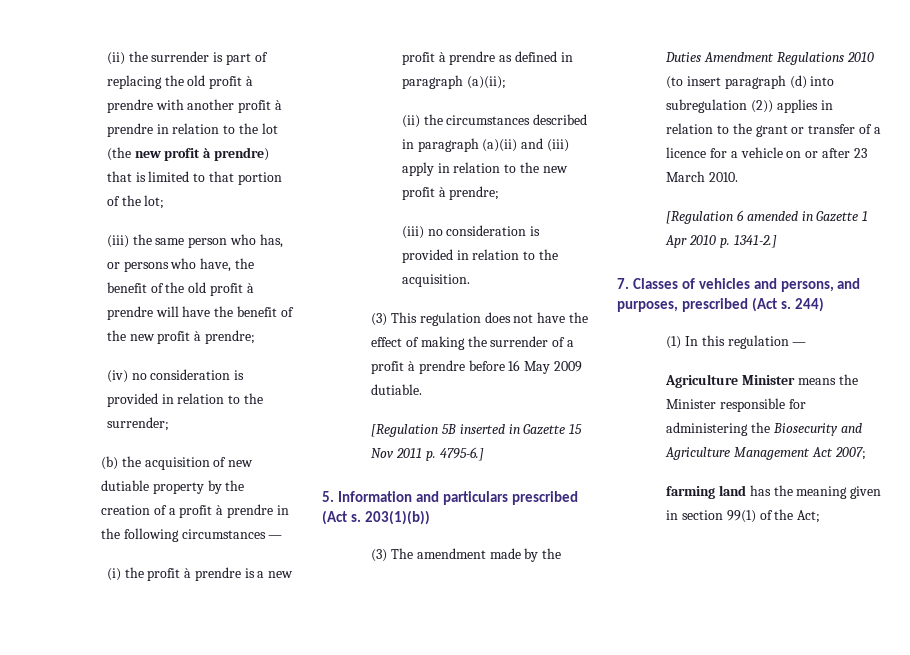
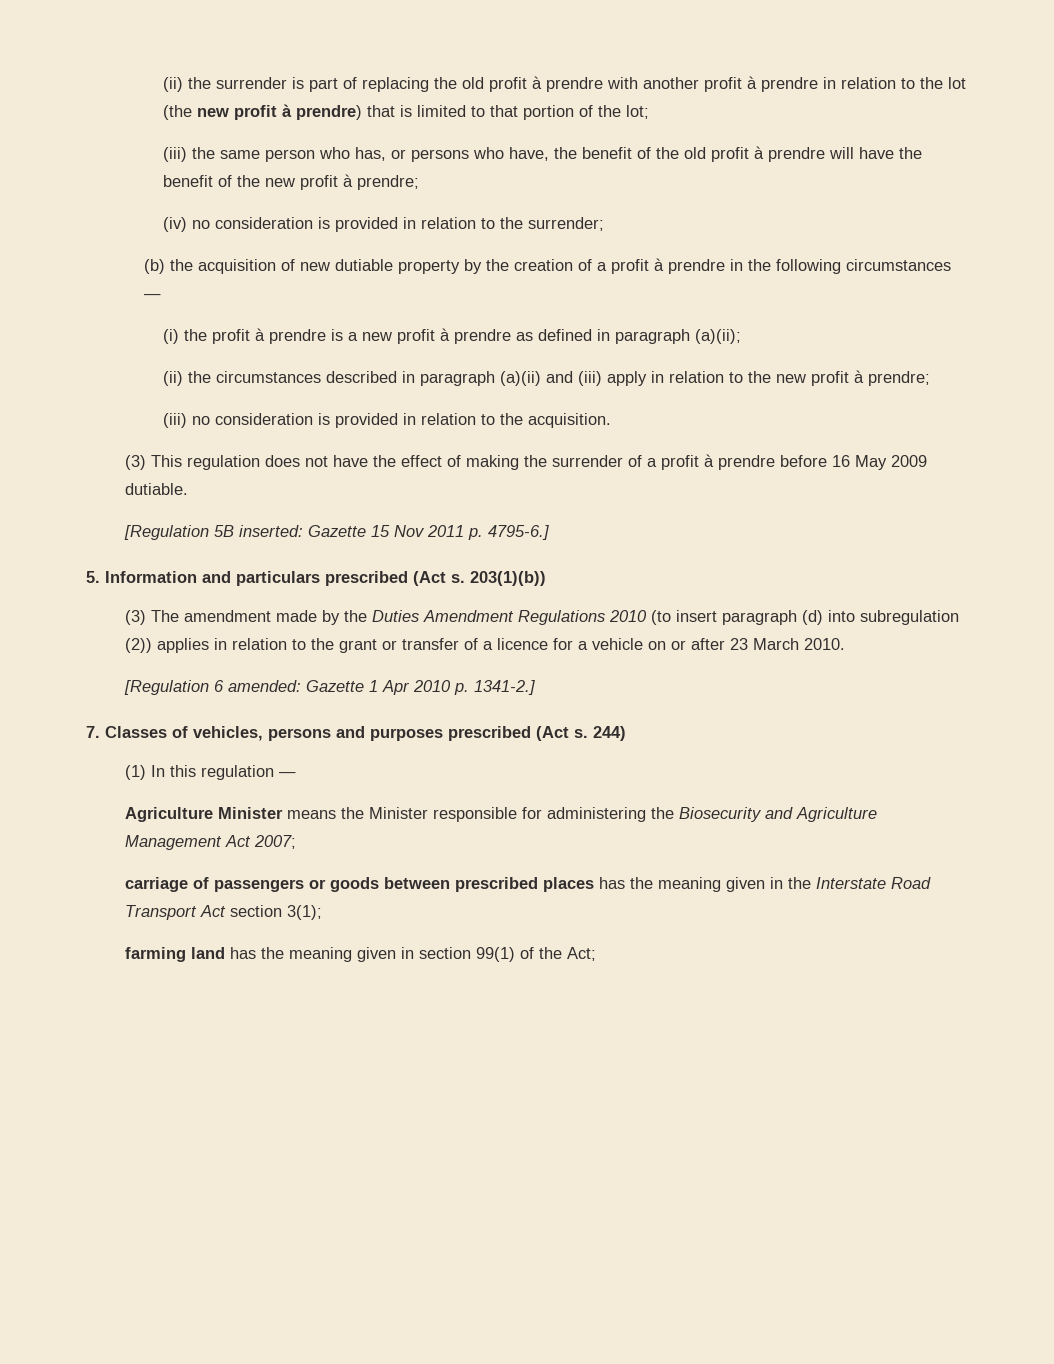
[459,424,520,434] inserted in -> [238,525,303,537] inserted:
[746,211,813,221] amended in -> [227,680,301,692] amended:
[698,278,861,292] [617,301,678,312] vehicles and persons, and purposes, -> [193,726,443,741] vehicles, persons and purposes
(866, 453) none -> [124,877,931,892] [124,905,322,920] // carriage of passengers or goods between prescribed places has the meaning given in the Interstate Road Transport Act section 3(1);

